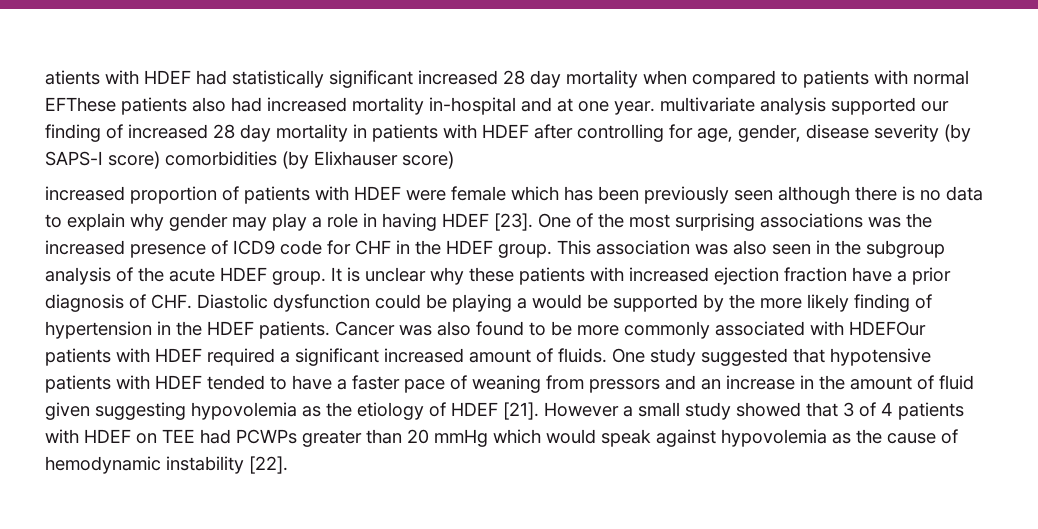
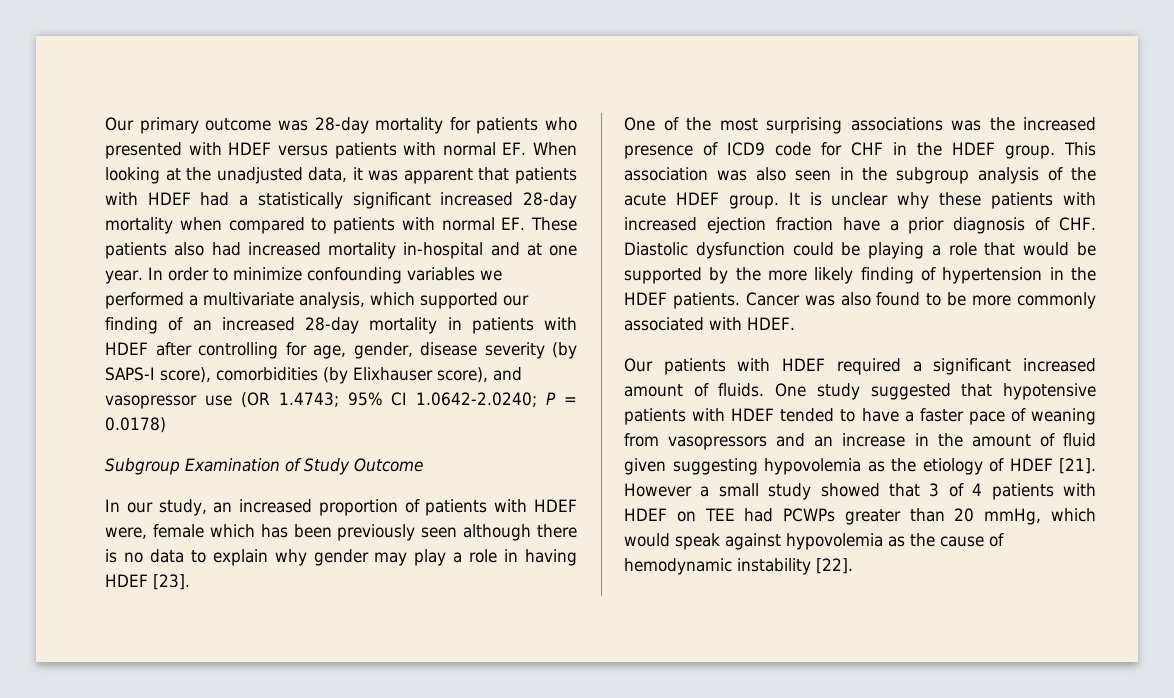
[45,70,100,85] atients -> [105,117,577,134] [105,142,577,159] [105,167,577,184] Our primary outcome was 28-day mortality for patients who presented with HDEF versus patients with normal EF. When looking at the unadjusted data, it was apparent that patients
(227, 77) none -> [239,195,249,206] a
[503,70,561,88] 28 day -> [523,192,577,209] 28-day
[45,97,116,112] EFThese -> [501,217,577,231] EF. These
[660,97,826,115] multivariate analysis -> [147,267,502,284] [105,292,415,309] In order to minimize confounding variables we performed a multivariate analysis, which
[128,124,271,142] increased 28 day -> [192,317,359,334] an increased 28-day
[108,151,160,169] score) -> [160,367,211,383] score),
[402,151,454,169] score) // -> [437,367,522,383] [105,392,577,409] [105,417,166,433] [105,458,423,475] [105,499,233,516] score), and vasopressor use (OR 1.4743; 95% CI 1.0642-2.0240; P = 0.0178) // Subgroup Examination of Study Outcome // In our study, an
[406,190,446,201] were -> [105,527,147,539] were,
(533, 222) none -> (190, 582) //
(527, 303) none -> [948,242,1016,256] role that
[849,321,926,336] HDEFOur -> [747,317,795,330] [624,358,653,372] HDEF. // Our
[589,379,660,393] pressors -> [668,436,768,450] vasopressors
[434,429,488,447] mmHg -> [984,508,1042,525] mmHg,

